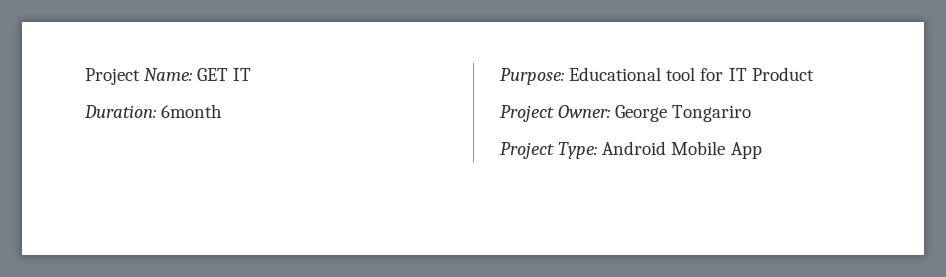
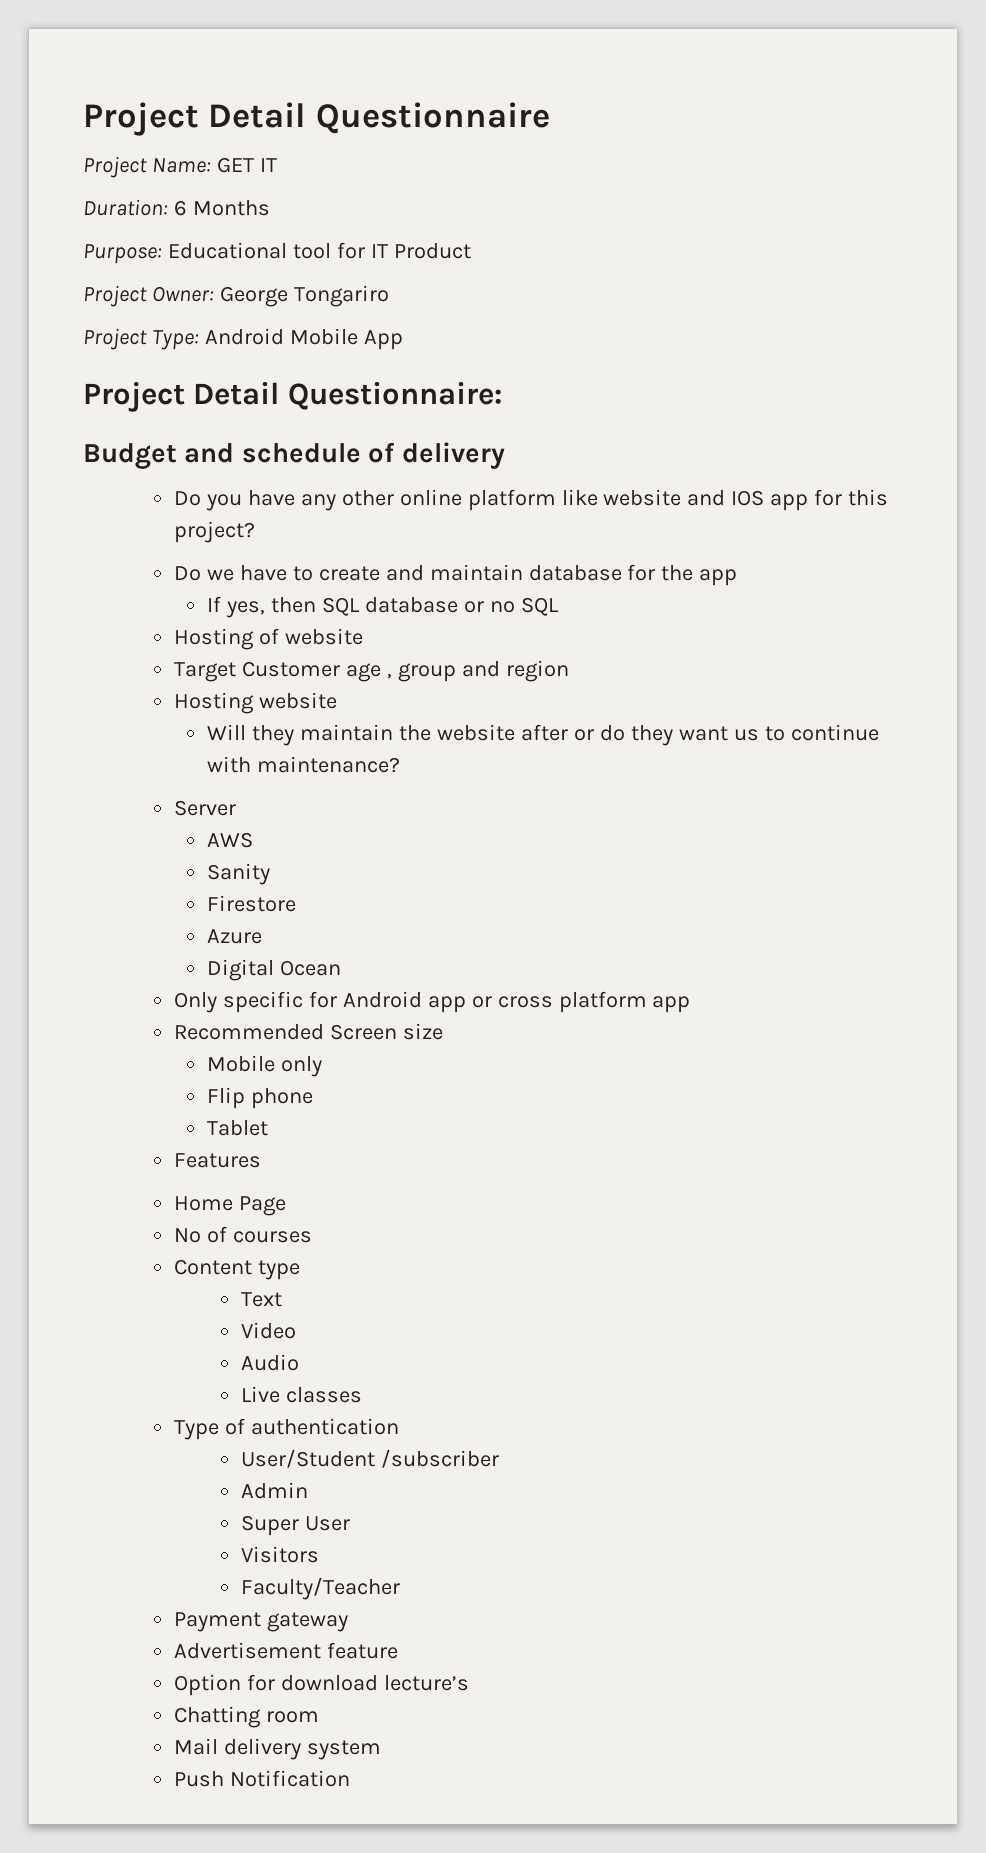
[85,68,140,85] Project -> [83,102,550,136] [83,156,147,178] Project Detail Questionnaire // Project
[161,104,223,118] 6month -> [173,200,270,216] 6 Months
(762, 150) none -> [83,381,502,412] [83,442,505,469] [173,489,889,511] [173,521,255,543] [173,564,738,586] [207,596,559,618] [173,628,363,650] [173,660,569,682] [173,692,337,714] [207,724,879,746] [207,756,401,773] [173,800,236,816] [207,832,254,848] [207,863,271,885] [207,895,297,912] [207,929,263,944] [207,959,342,981] [173,991,691,1013] [173,1023,443,1040] [207,1055,323,1077] [207,1087,314,1109] [207,1120,269,1136] [173,1153,261,1168] [173,1196,286,1216] [173,1226,312,1243] [173,1259,300,1280] [240,1292,282,1307] [240,1322,296,1339] [240,1354,299,1371] [240,1386,362,1403] [173,1418,399,1440] [240,1449,499,1468] [240,1482,308,1499] [240,1515,350,1536] [240,1546,319,1563] [240,1577,400,1600] [173,1612,348,1632] [173,1642,398,1659] [173,1674,469,1696] [173,1706,319,1728] [173,1738,381,1760] [173,1770,350,1787] // Project Detail Questionnaire: // Budget and schedule of delivery // Do you have any other online platform like website and IOS app for this project? // Do we have to create and maintain database for the app // If yes, then SQL database or no SQL // Hosting of website // Target Customer age , group and region // Hosting website // Will they maintain the website after or do they want us to continue with maintenance? // Server // AWS // Sanity // Firestore // Azure // Digital Ocean // Only specific for Android app or cross platform app // Recommended Screen size // Mobile only // Flip phone // Tablet // Features // Home Page // No of courses // Content type // Text // Video // Audio // Live classes // Type of authentication // User/Student /subscriber // Admin // Super User // Visitors // Faculty/Teacher // Payment gateway // Advertisement feature // Option for download lecture’s // Chatting room // Mail delivery system // Push Notification

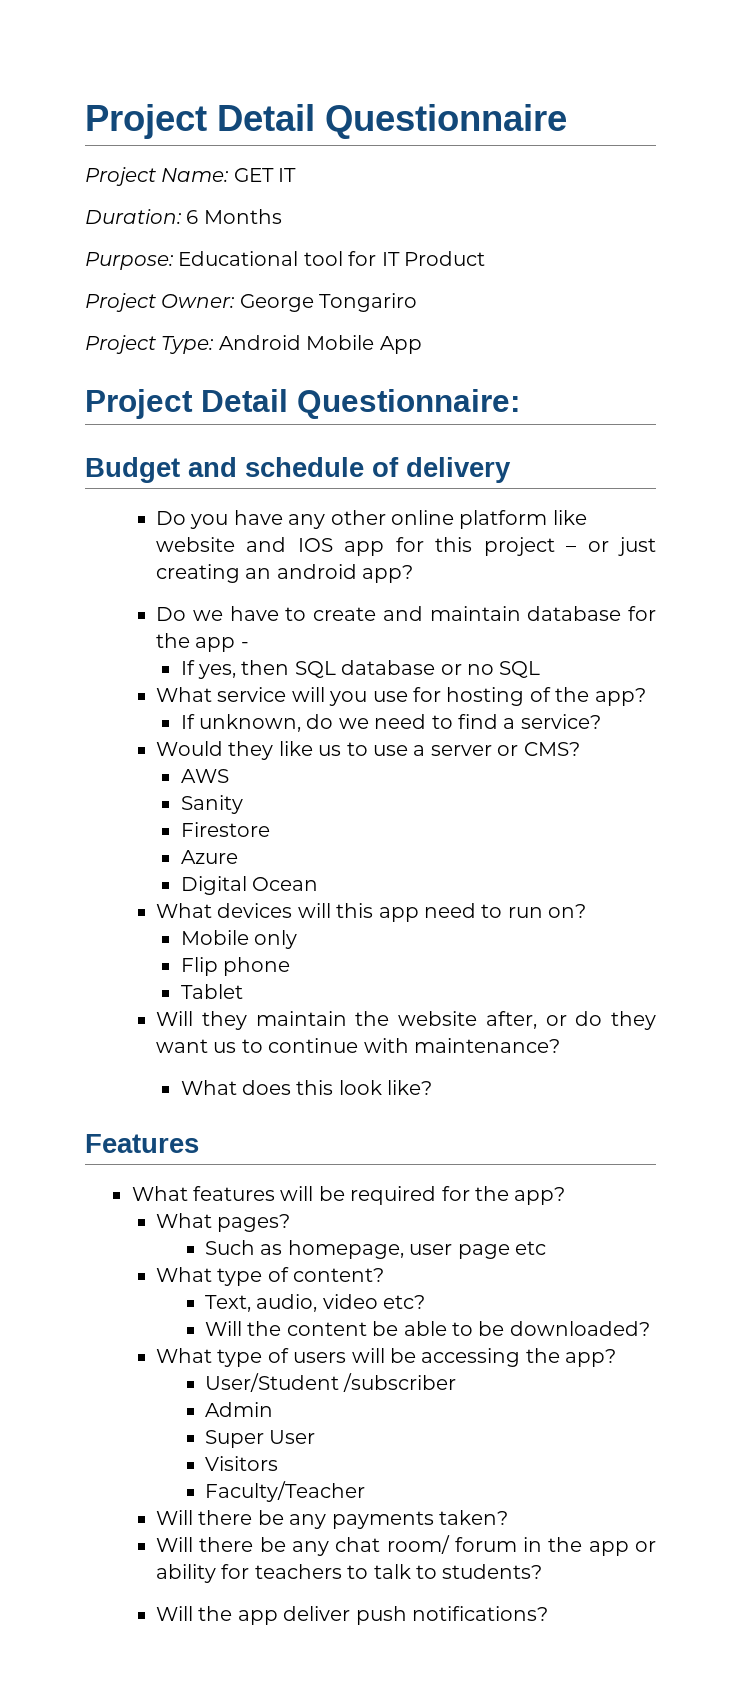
[173,521,255,543] project? -> [483,537,657,556] [155,564,414,583] project – or just creating an android app?
(738, 577) none -> [240,642,249,648] -
[173,628,363,650] [173,660,569,682] [173,692,337,714] [207,724,879,746] [207,756,401,773] [173,800,236,816] Hosting of website // Target Customer age , group and region // Hosting website // Will they maintain the website after or do they want us to continue with maintenance? // Server -> [155,687,646,706] [180,714,601,732] [155,741,580,760] What service will you use for hosting of the app? // If unknown, do we need to find a service? // Would they like us to use a server or CMS?
[173,991,691,1013] [173,1023,443,1040] Only specific for Android app or cross platform app // Recommended Screen size -> [155,903,587,922] What devices will this app need to run on?
[173,1153,261,1168] [173,1196,286,1216] [173,1226,312,1243] [173,1259,300,1280] [240,1292,282,1307] [240,1322,296,1339] [240,1354,299,1371] [240,1386,362,1403] [173,1418,399,1440] Features // Home Page // No of courses // Content type // Text // Video // Audio // Live classes // Type of authentication -> [155,1011,657,1030] [155,1038,560,1053] [180,1080,433,1095] [85,1134,199,1153] [131,1186,566,1205] [155,1213,291,1232] [204,1240,546,1259] [155,1267,385,1286] [204,1294,426,1312] [204,1321,650,1336] [155,1348,617,1367] Will they maintain the website after, or do they want us to continue with maintenance? // What does this look like? // Features // What features will be required for the app? // What pages? // Such as homepage, user page etc // What type of content? // Text, audio, video etc? // Will the content be able to be downloaded? // What type of users will be accessing the app?
[173,1612,348,1632] [173,1642,398,1659] [173,1674,469,1696] [173,1706,319,1728] [173,1738,381,1760] [173,1770,350,1787] Payment gateway // Advertisement feature // Option for download lecture’s // Chatting room // Mail delivery system // Push Notification -> [155,1510,508,1529] [155,1535,657,1556] [155,1564,543,1583] [155,1606,548,1625] Will there be any payments taken? // Will there be any chat room/ forum in the app or ability for teachers to talk to students? // Will the app deliver push notifications?

